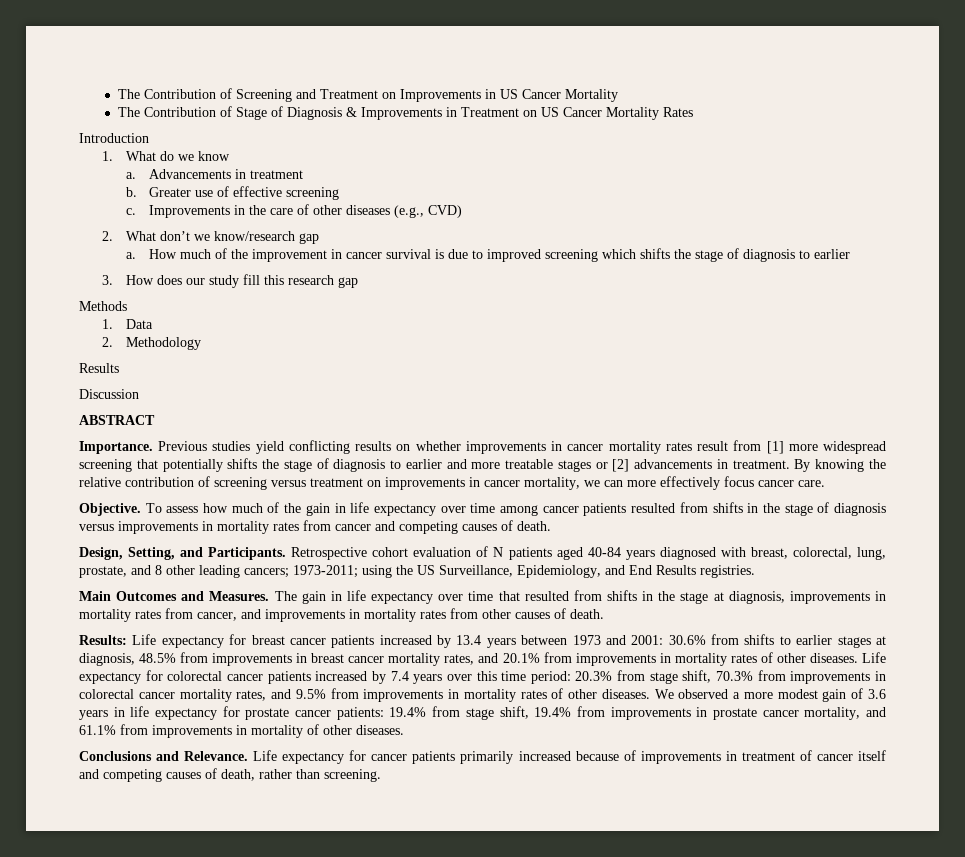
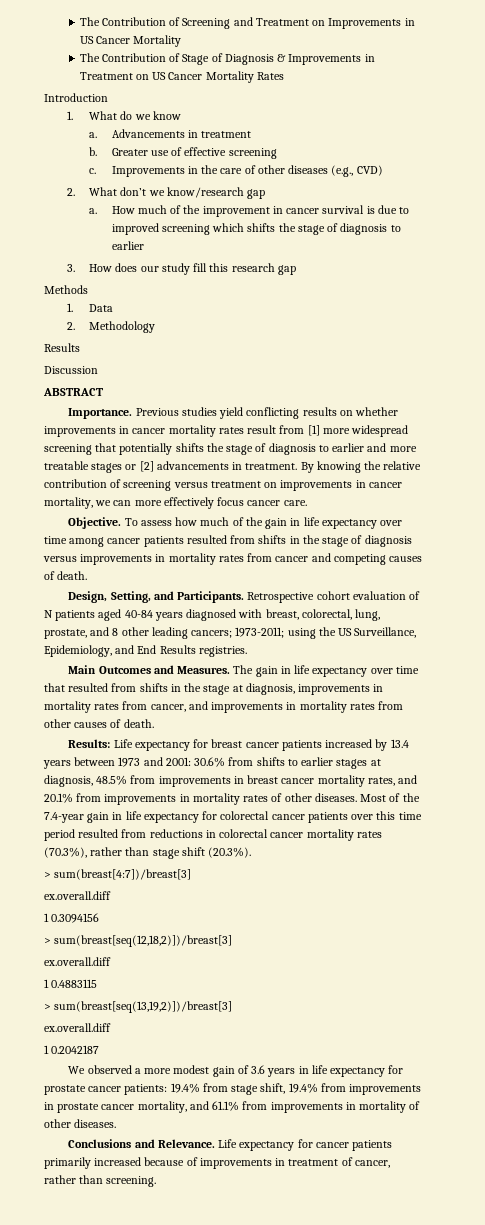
[862,652,887,663] Life -> [360,793,420,802] [44,811,142,823] Most of the 7.4-year gain in life
[315,670,886,684] [79,688,650,702] increased by 7.4 years over this time period: 20.3% from stage shift, 70.3% from improvements in colorectal cancer mortality rates, and 9.5% from improvements in mortality rates of other diseases. -> [351,811,422,820] [44,829,382,841] [44,847,252,859] [44,869,192,880] [44,891,111,900] [44,913,100,923] [44,935,233,947] [44,957,111,966] [44,979,98,988] [44,1001,233,1013] [44,1023,111,1032] [44,1045,100,1054] over this time period resulted from reductions in colorectal cancer mortality rates (70.3%), rather than stage shift (20.3%). // > sum(breast[4:7])/breast[3] // ex.overall.diff // 1 0.3094156 // > sum(breast[seq(12,18,2)])/breast[3] // ex.overall.diff // 1 0.4883115 // > sum(breast[seq(13,19,2)])/breast[3] // ex.overall.diff // 1 0.2042187 //
[816,750,886,761] [79,768,255,782] cancer itself and competing causes of death, -> [354,1160,390,1168] cancer,

